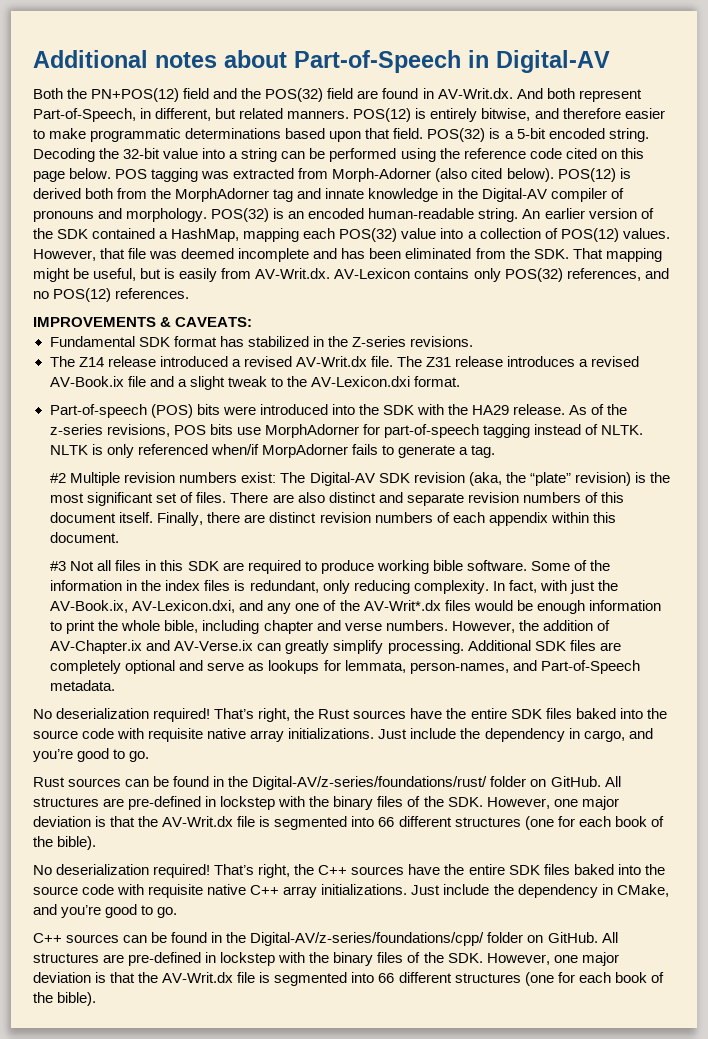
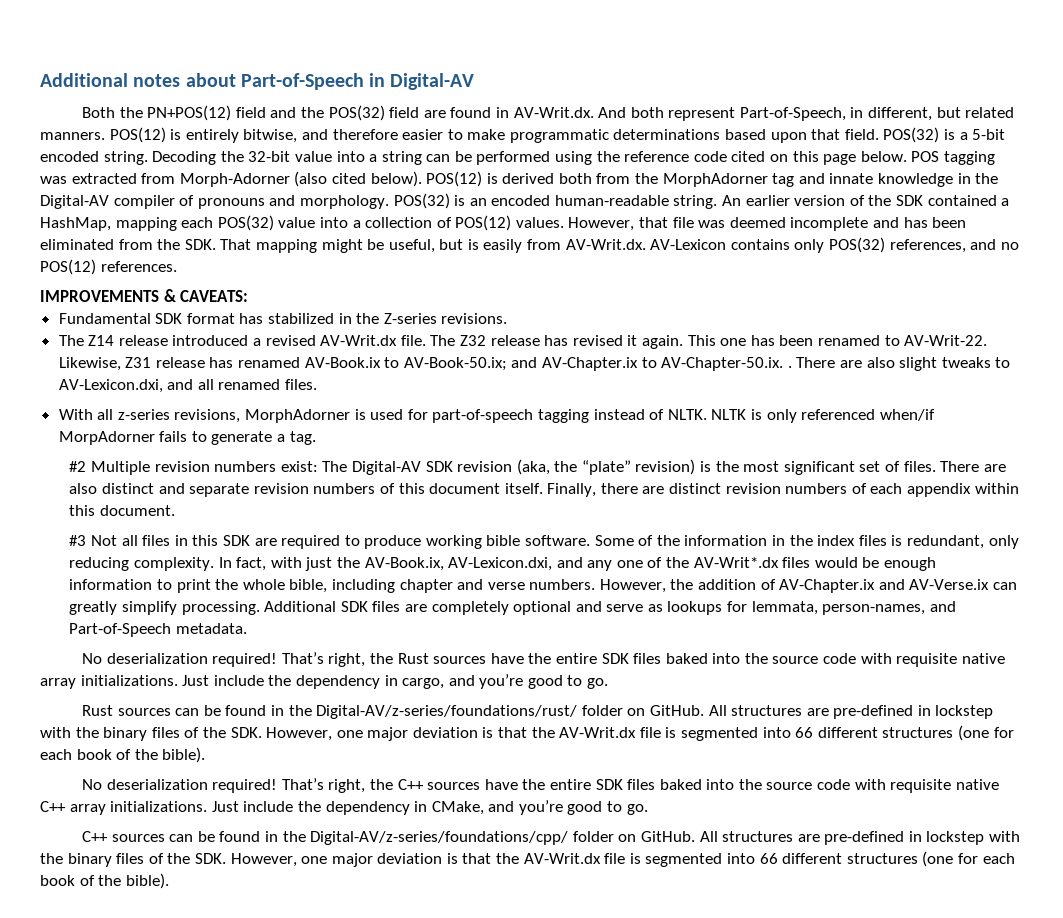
[425,356,640,367] [49,376,460,390] [49,404,628,418] [49,424,359,438] Z31 release introduces a revised AV-Book.ix file and a slight tweak to the AV-Lexicon.dxi format. // Part-of-speech (POS) bits were introduced into the SDK with the HA29 release. As of the z-series revisions, POS bits use MorphAdorner -> [460,335,988,349] [58,357,1011,371] [58,379,318,393] [58,409,404,423] Z32 release has revised it again. This one has been renamed to AV-Writ-22. Likewise, Z31 release has renamed AV-Book.ix to AV-Book-50.ix; and AV-Chapter.ix to AV-Chapter-50.ix. . There are also slight tweaks to AV-Lexicon.dxi, and all renamed files. // With all z-series revisions, MorphAdorner is used

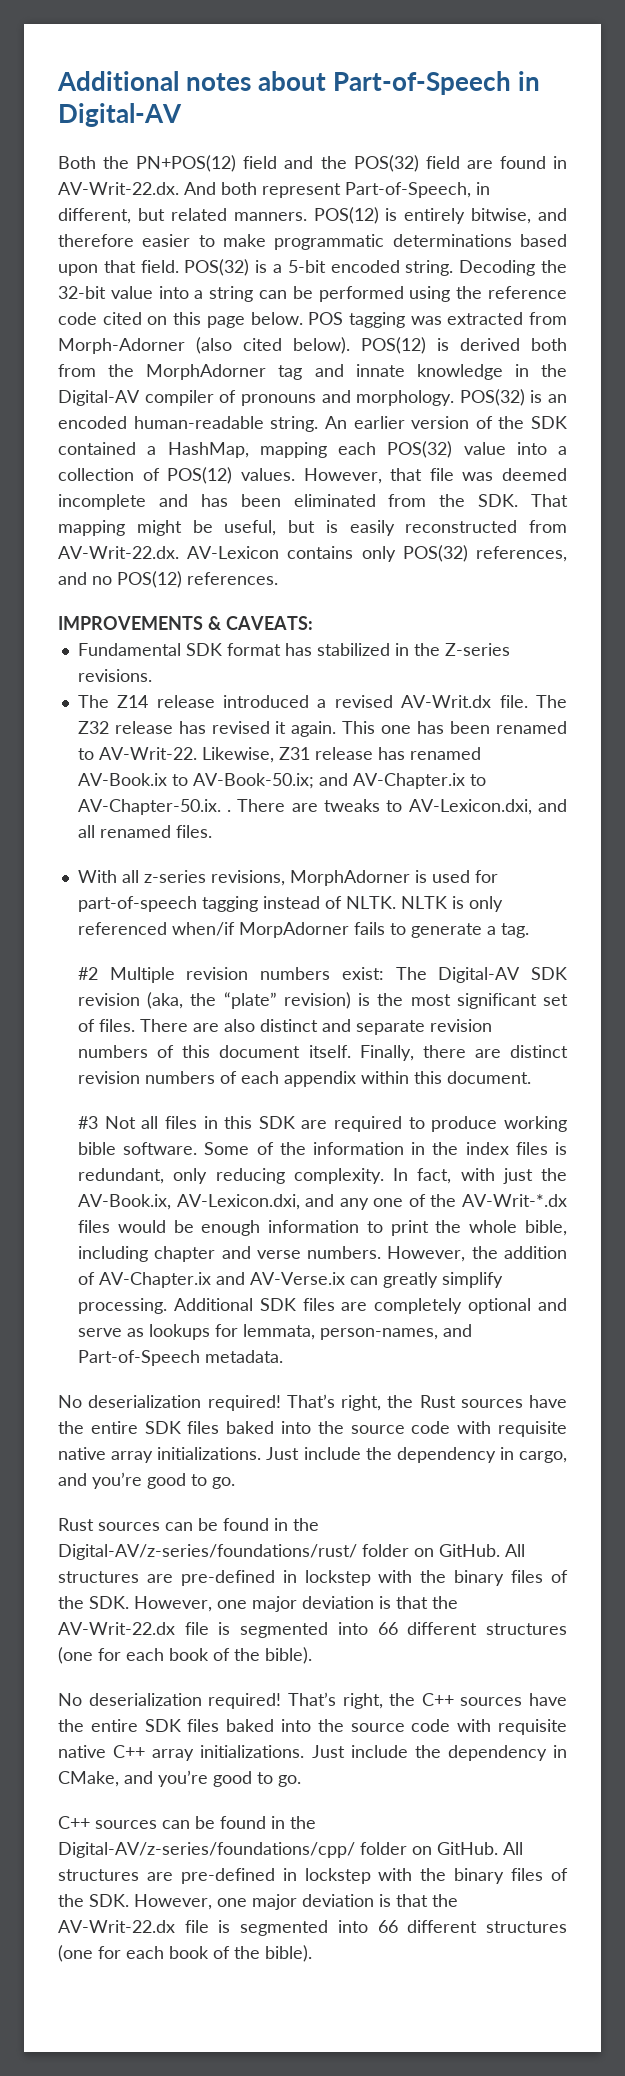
[513,107,594,118] AV-Writ.dx. -> [58,182,179,195] AV-Writ-22.dx.
[527,239,646,250] from AV-Writ.dx. -> [405,520,567,533] [58,546,179,559] reconstructed from AV-Writ-22.dx.
[866,357,938,371] also slight -> (318, 807) none
[693,557,779,568] AV-Writ*.dx -> [462,1194,568,1207] AV-Writ-*.dx
[559,727,637,738] AV-Writ.dx -> [58,1622,175,1635] AV-Writ-22.dx
[523,853,601,864] AV-Writ.dx -> [58,1920,175,1933] AV-Writ-22.dx

